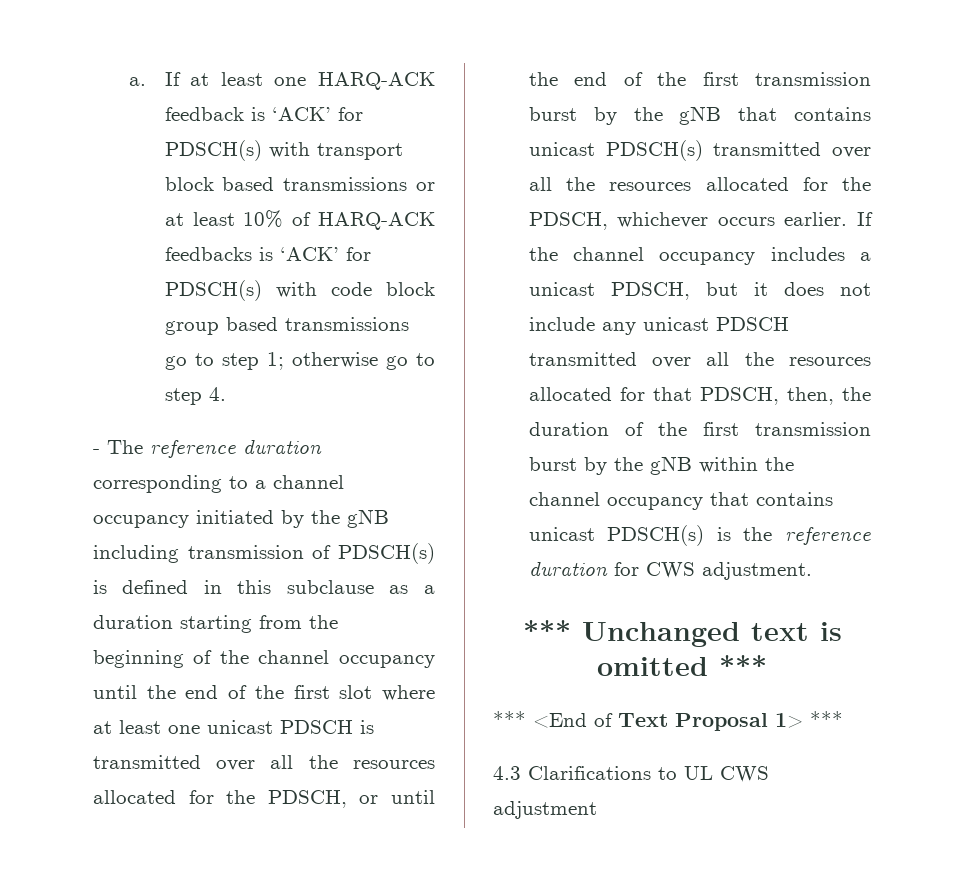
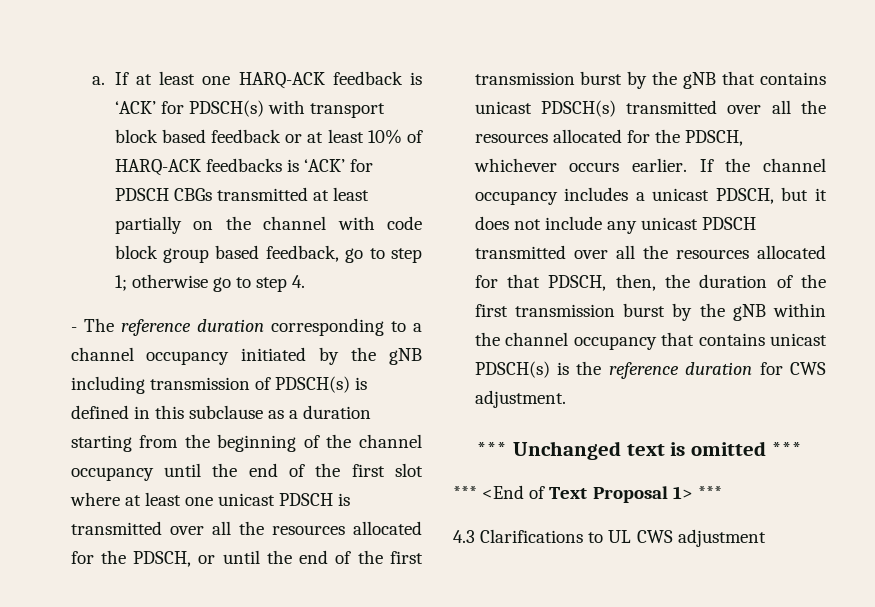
[283,177,408,191] transmissions -> [210,129,281,143] feedback
[164,280,262,301] PDSCH(s) -> [114,187,370,201] [114,216,327,234] PDSCH CBGs transmitted at least partially on the channel
[284,317,409,331] transmissions -> [265,245,339,262] feedback,

